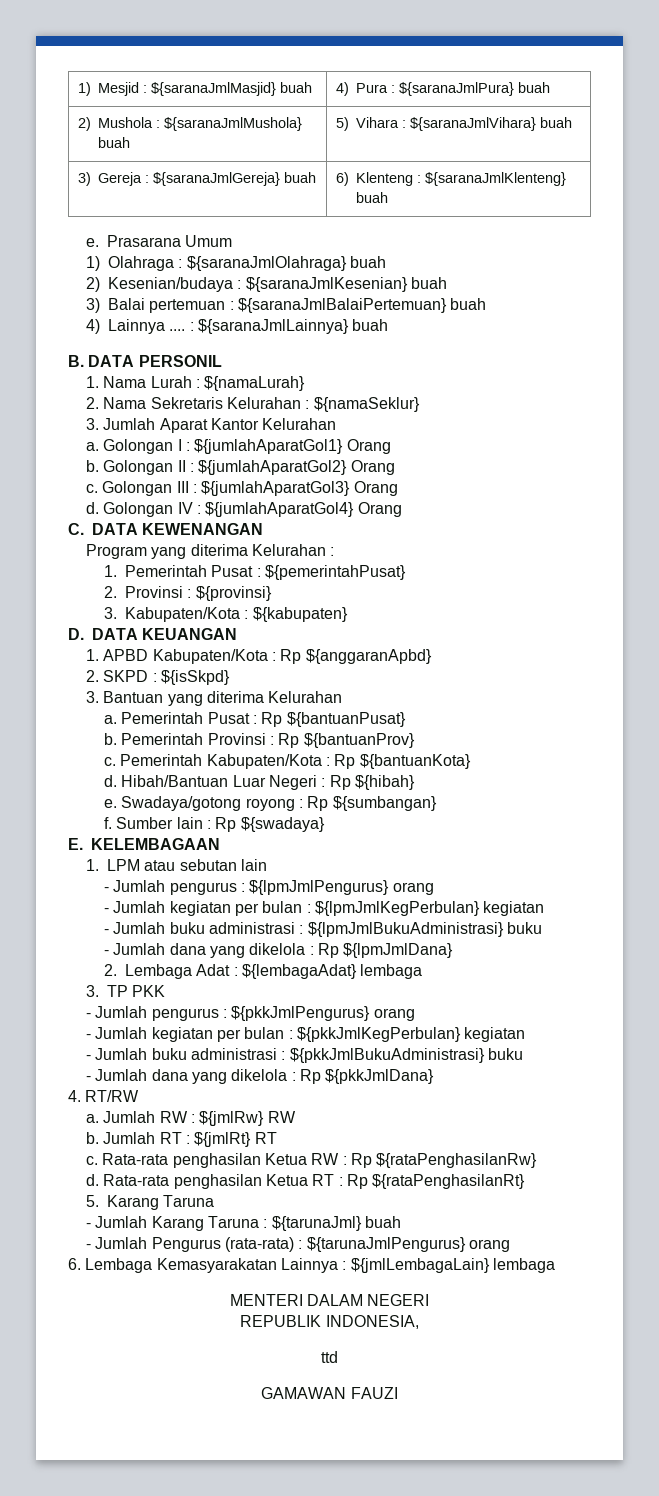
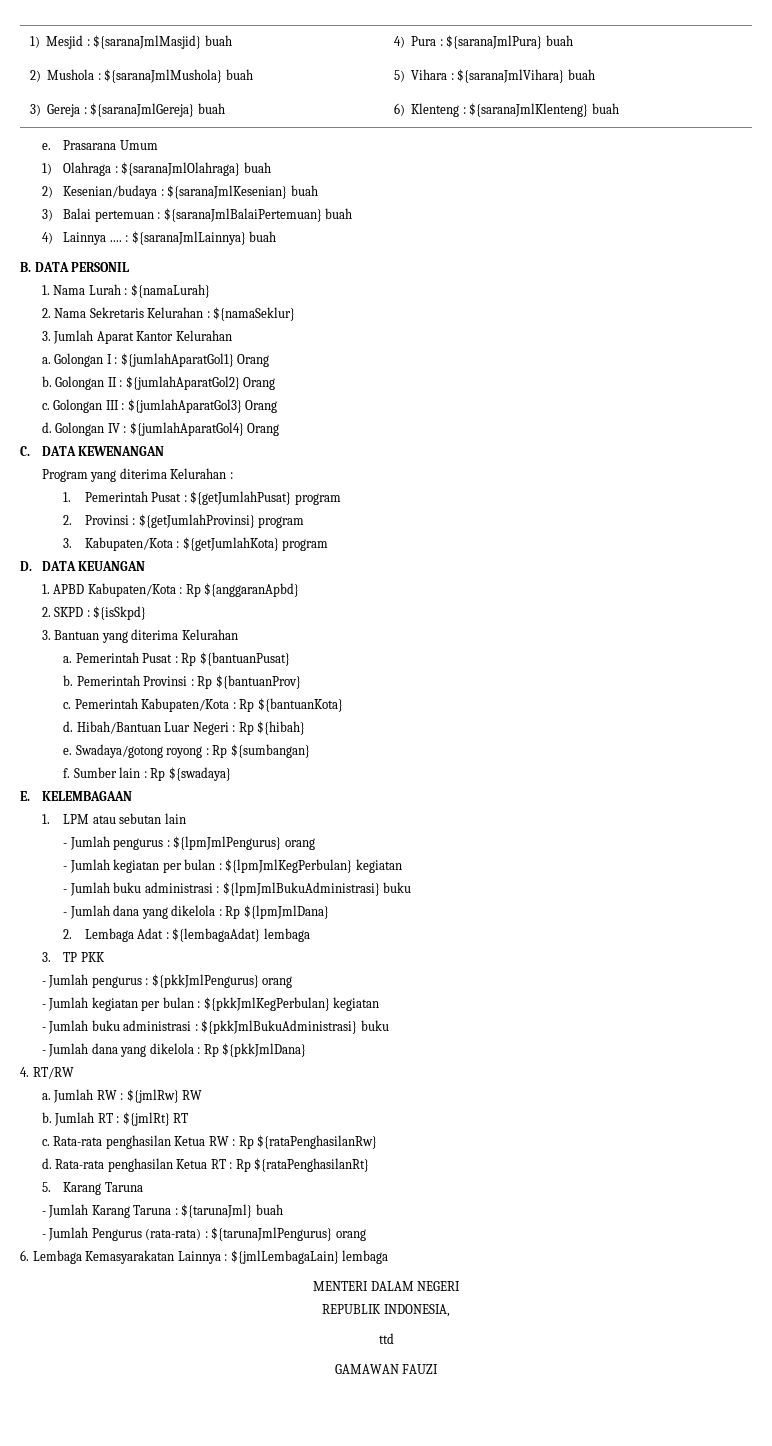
[264,565,406,580] ${pemerintahPusat} -> [190,491,341,505] ${getJumlahPusat} program
[195,586,272,601] ${provinsi} -> [138,514,305,528] ${getJumlahProvinsi} program
[252,607,348,622] ${kabupaten} -> [182,537,329,551] ${getJumlahKota} program

